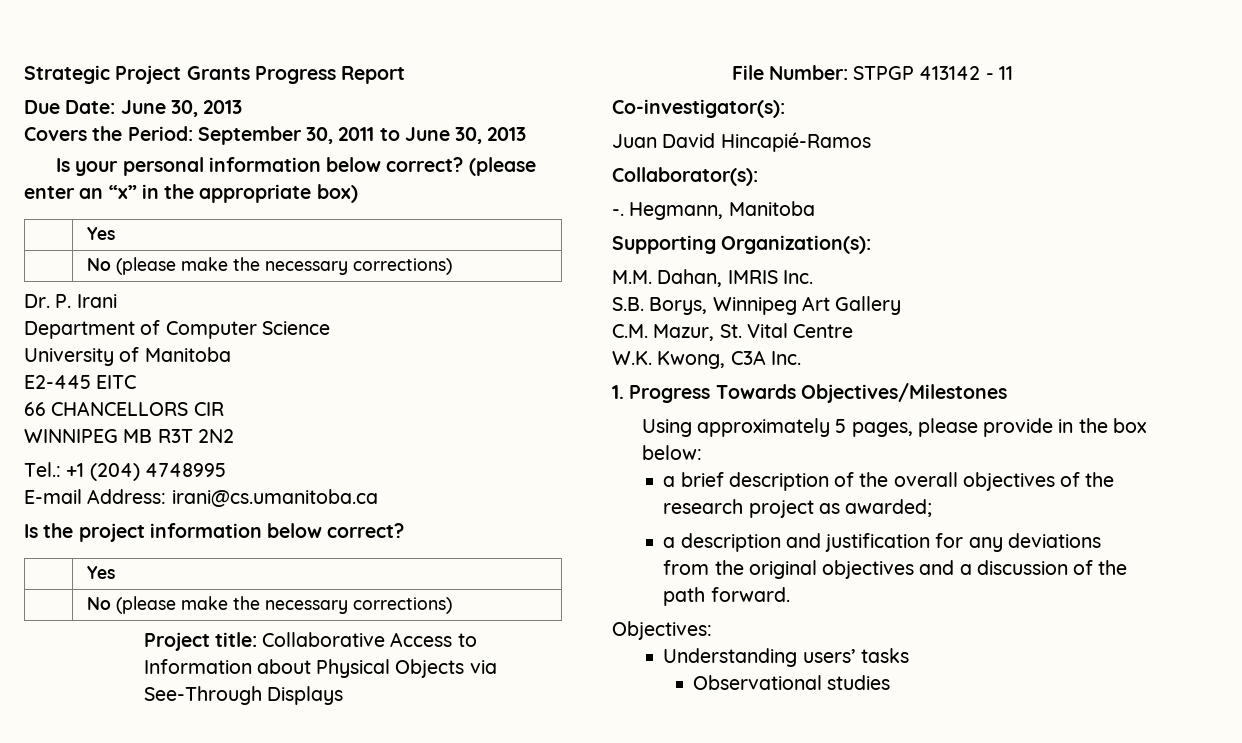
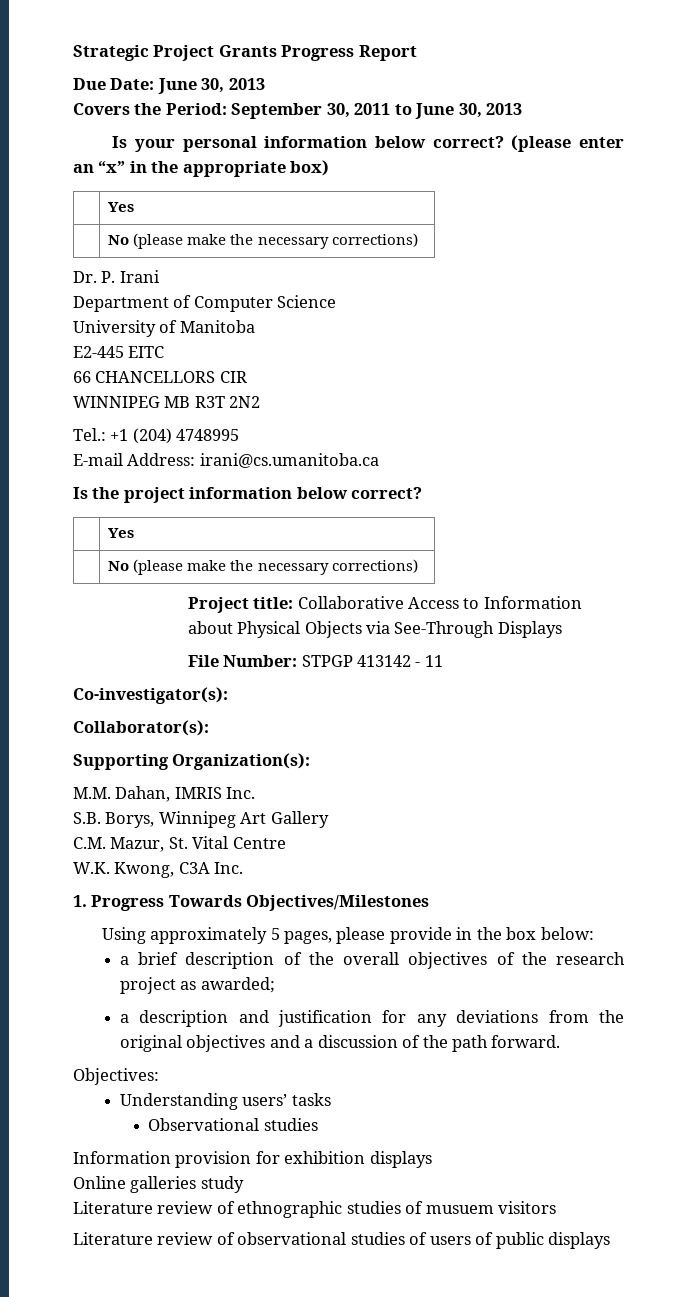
[612,132,871,152] [612,167,758,186] [612,201,815,220] Juan David Hincapié-Ramos // Collaborator(s): // -. Hegmann, Manitoba -> [73,720,209,736] Collaborator(s):
(891, 682) none -> [73,1151,432,1168] [73,1176,244,1193] [73,1201,557,1218] [73,1232,611,1249] // Information provision for exhibition displays // Online galleries study // Literature review of ethnographic studies of musuem visitors // Literature review of observational studies of users of public displays

